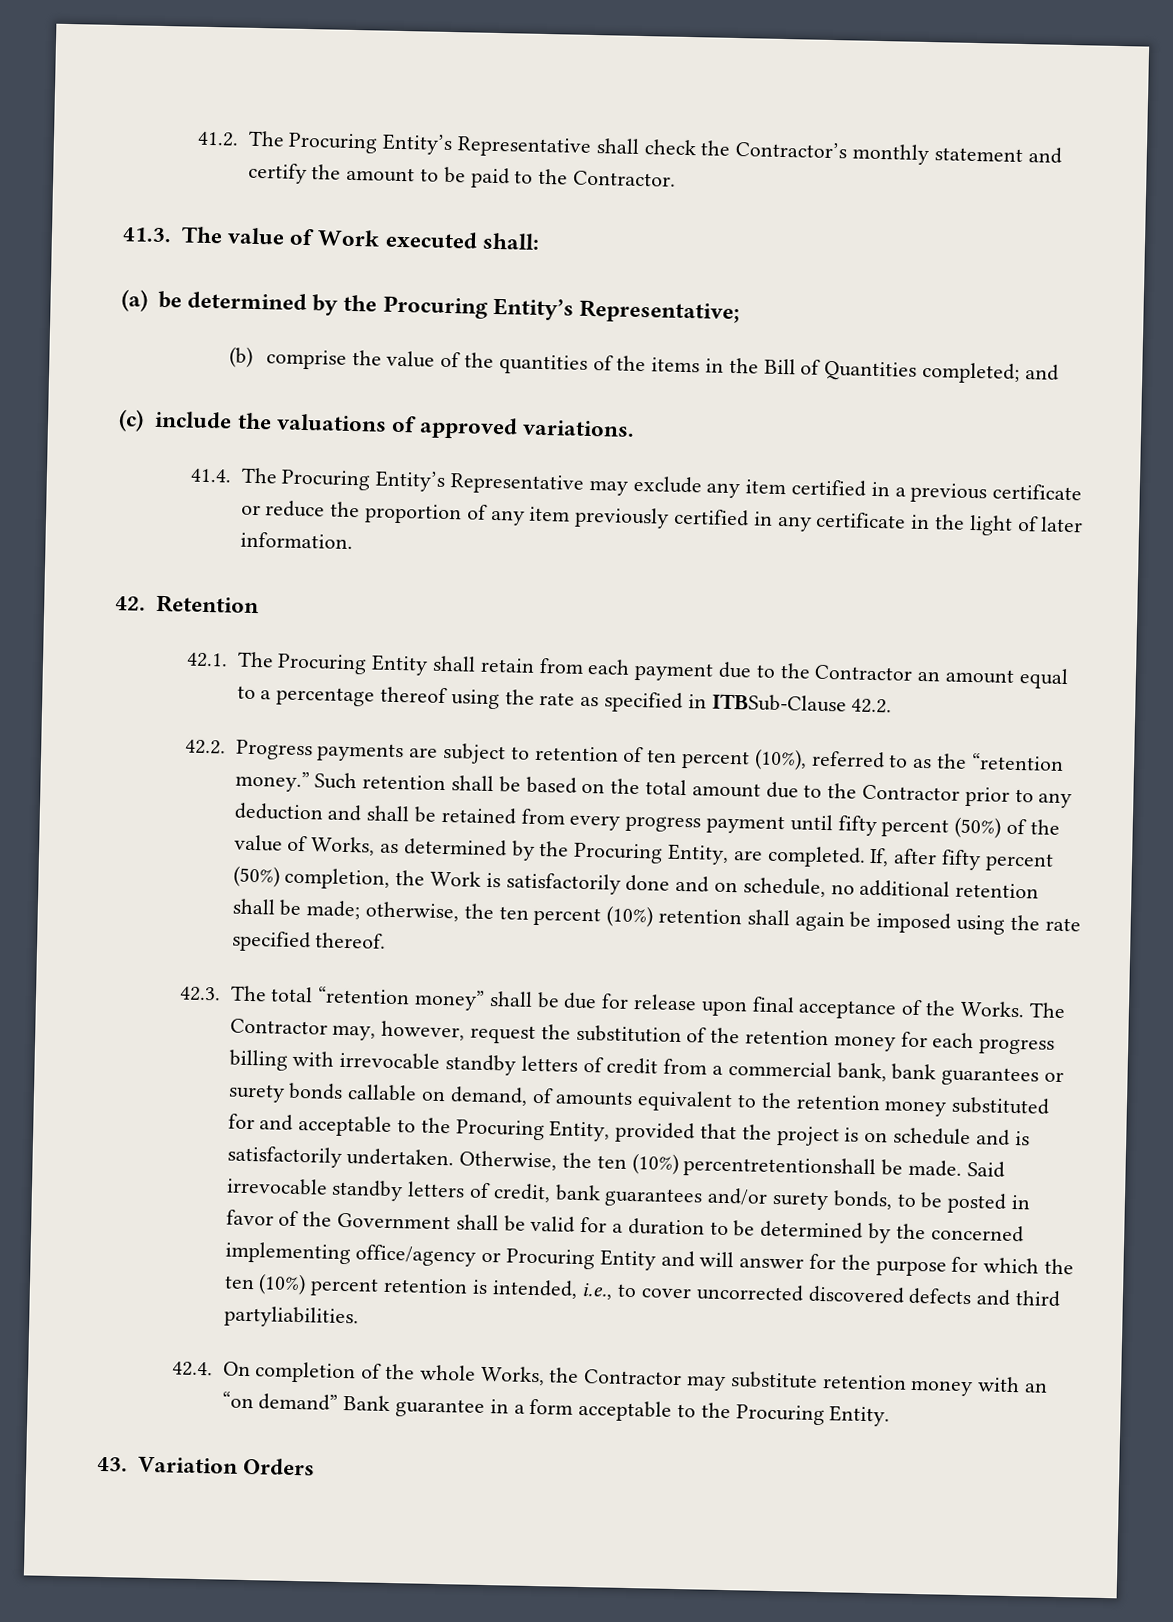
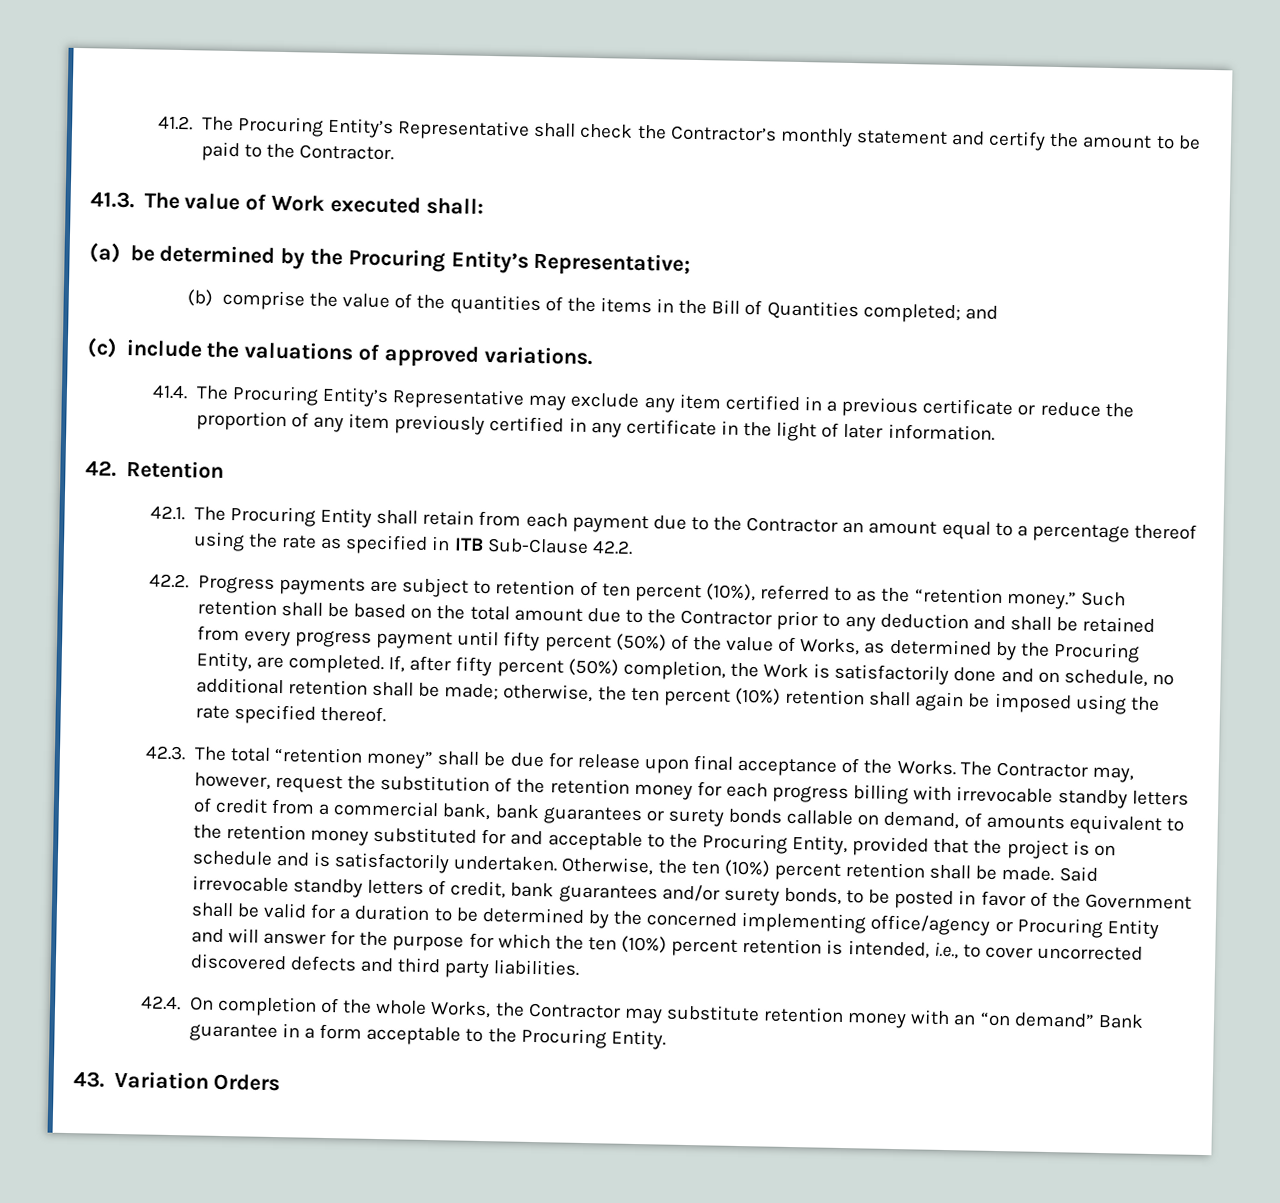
[711,693,847,713] ITBSub-Clause -> [453,537,589,554] ITB Sub-Clause
[683,1155,877,1180] percentretentionshall -> [773,862,972,881] percent retention shall
[223,1305,359,1329] partyliabilities. -> [444,959,581,979] party liabilities.

